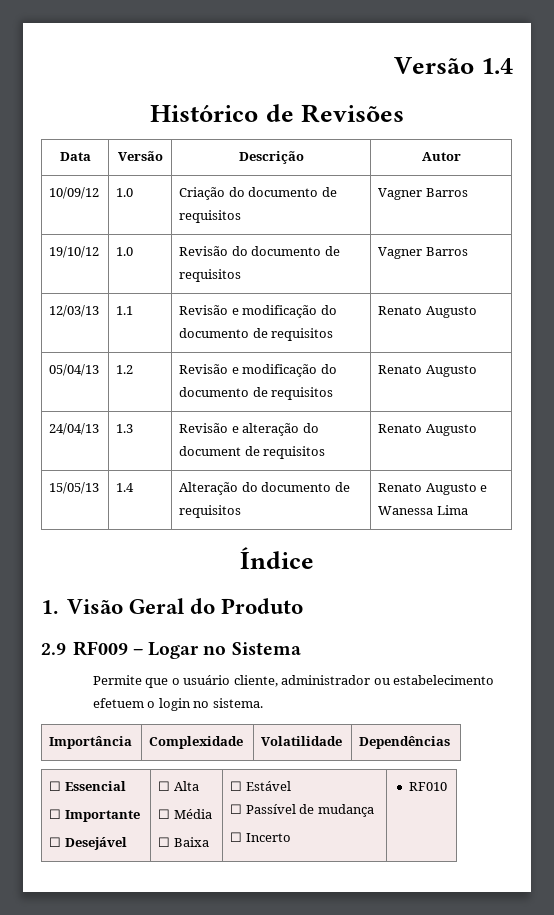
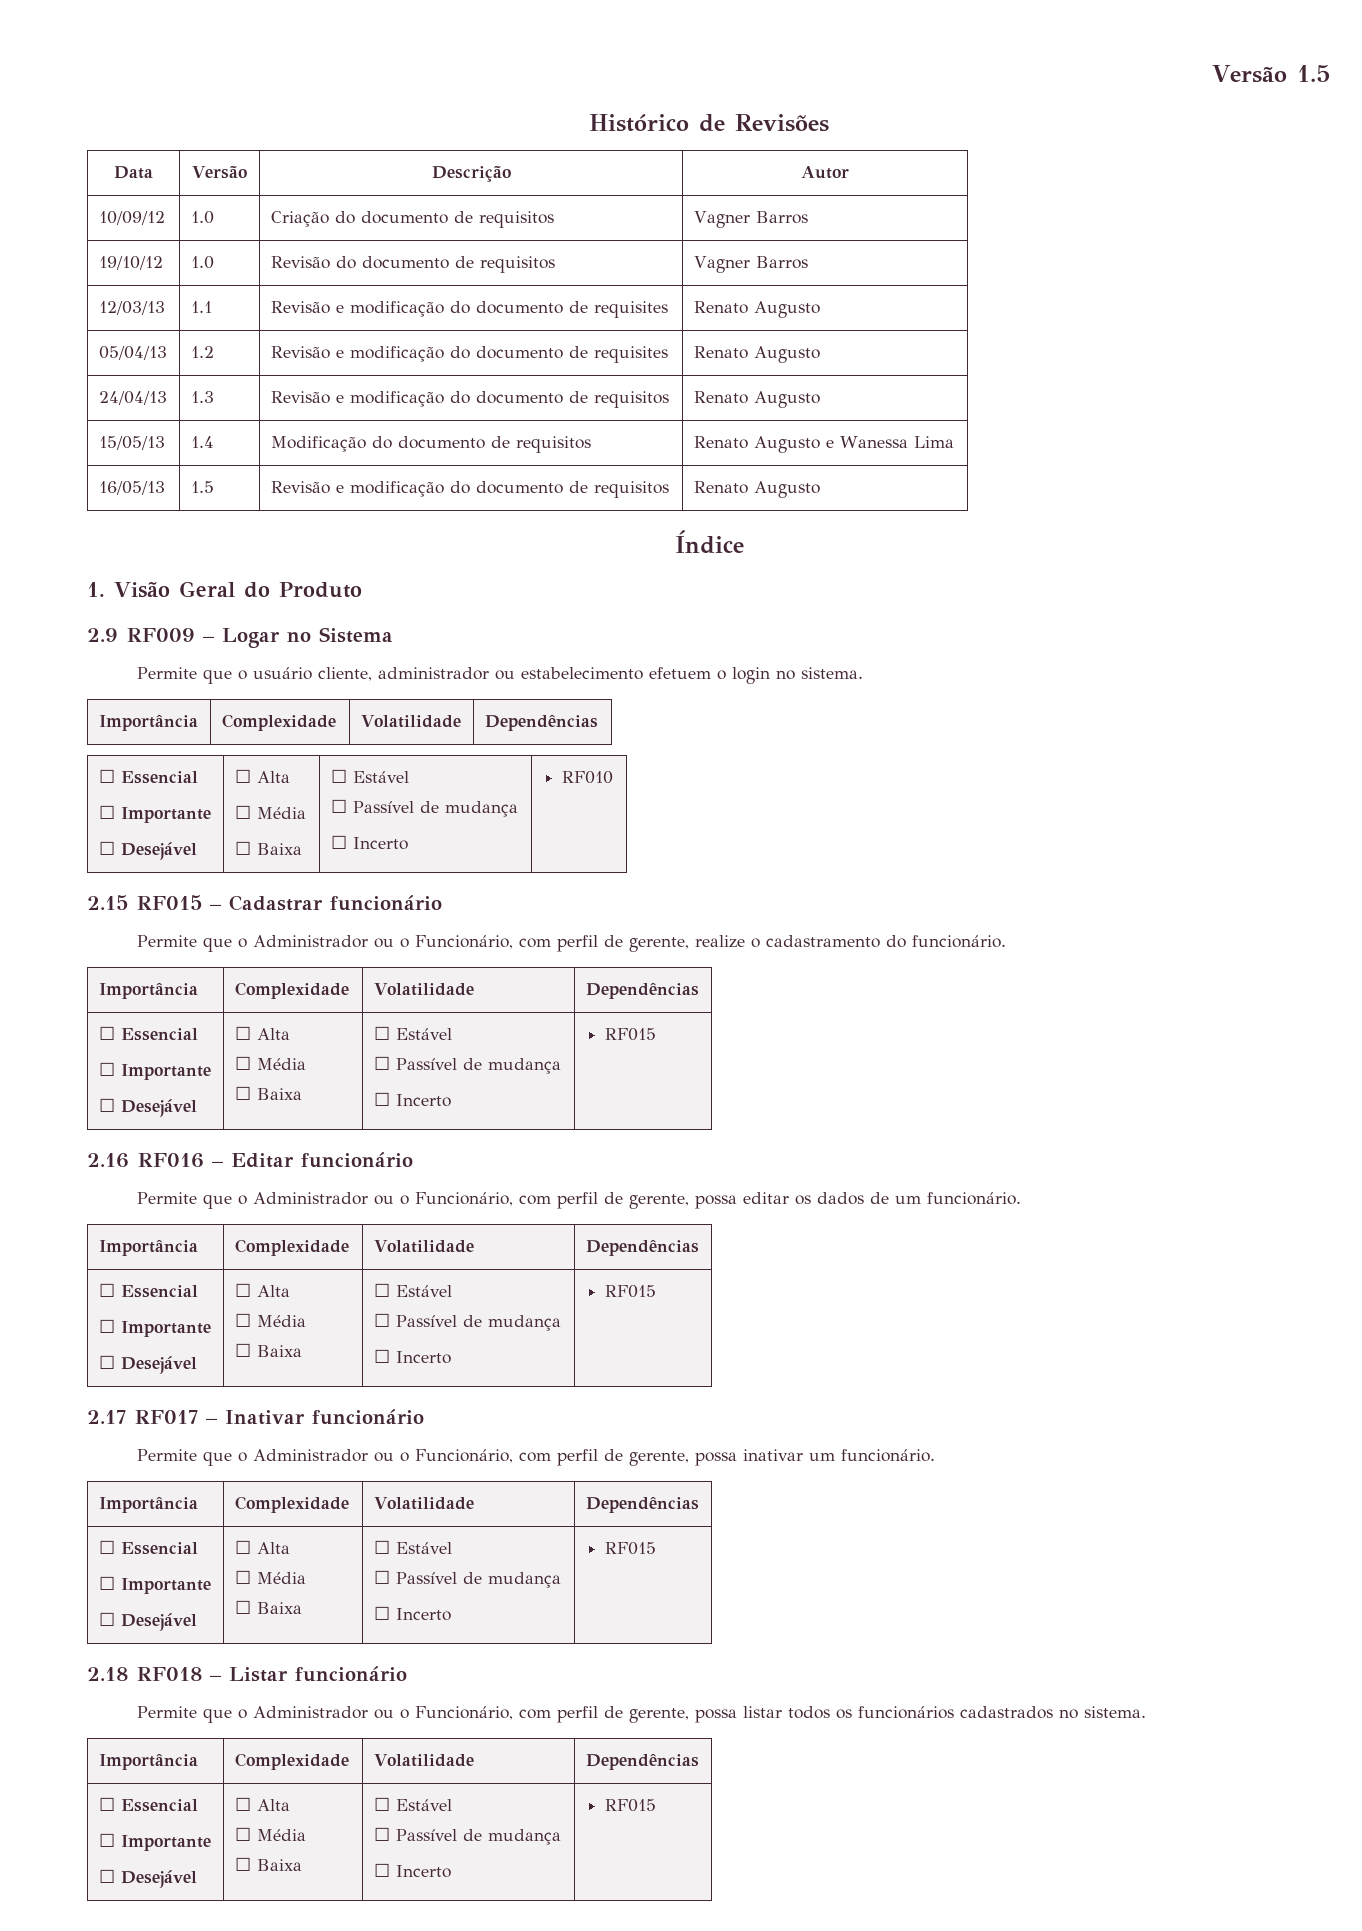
[393,57,513,74] Versão 1.4 -> [1212,65,1331,83] Versão 1.5
[271,328,334,341] requisitos -> [593,301,668,318] requisites
[271,387,334,400] requisitos -> [593,346,668,363] requisites
[242,423,319,436] [179,446,242,456] alteração do document -> [349,391,563,407] modificação do documento
[179,482,239,495] Alteração -> [270,436,366,452] Modificação
(468, 510) none -> [98,481,165,495] [190,481,214,493] [270,481,669,498] [693,481,820,498] // 16/05/13 | 1.5 | Revisão e modificação do documento de requisitos | Renato Augusto
(447, 786) none -> [87,895,442,911] [137,935,1007,952] [98,983,198,999] [234,982,349,999] [373,983,474,996] [585,983,699,999] [98,1026,198,1041] [98,1062,211,1080] [98,1098,197,1117] [234,1026,290,1040] [234,1056,306,1070] [234,1086,302,1100] [373,1026,452,1040] [373,1056,561,1074] [373,1092,451,1107] [605,1028,657,1041] [87,1152,413,1168] [137,1192,1022,1209] [98,1240,198,1256] [234,1239,349,1256] [373,1240,474,1253] [585,1240,699,1256] [98,1283,198,1298] [98,1319,211,1337] [98,1355,197,1374] [234,1283,290,1297] [234,1313,306,1327] [234,1343,302,1357] [373,1283,452,1297] [373,1313,561,1331] [373,1349,451,1364] [605,1285,657,1298] [87,1409,424,1425] [137,1449,936,1466] [98,1497,198,1513] [234,1496,349,1513] [373,1497,474,1510] [585,1497,699,1513] [98,1540,198,1555] [98,1576,211,1594] [98,1612,197,1631] [234,1540,290,1554] [234,1570,306,1584] [234,1600,302,1614] [373,1540,452,1554] [373,1570,561,1588] [373,1606,451,1621] [605,1542,657,1555] [87,1666,407,1682] [137,1706,1147,1723] [98,1754,198,1770] [234,1753,349,1770] [373,1754,474,1767] [585,1754,699,1770] [98,1797,198,1812] [98,1833,211,1851] [98,1869,197,1888] [234,1797,290,1811] [234,1827,306,1841] [234,1857,302,1871] [373,1797,452,1811] [373,1827,561,1845] [373,1863,451,1878] [605,1799,657,1812] // 2.15 RF015 – Cadastrar funcionário // Permite que o Administrador ou o Funcionário, com perfil de gerente, realize o cadastramento do funcionário. // Importância | Complexidade | Volatilidade | Dependências // ☐ Essencial // ☐ Importante // ☐ Desejável | ☐ Alta // ☐ Média // ☐ Baixa | ☐ Estável // ☐ Passível de mudança // ☐ Incerto | RF015 // 2.16 RF016 – Editar funcionário // Permite que o Administrador ou o Funcionário, com perfil de gerente, possa editar os dados de um funcionário. // Importância | Complexidade | Volatilidade | Dependências // ☐ Essencial // ☐ Importante // ☐ Desejável | ☐ Alta // ☐ Média // ☐ Baixa | ☐ Estável // ☐ Passível de mudança // ☐ Incerto | RF015 // 2.17 RF017 – Inativar funcionário // Permite que o Administrador ou o Funcionário, com perfil de gerente, possa inativar um funcionário. // Importância | Complexidade | Volatilidade | Dependências // ☐ Essencial // ☐ Importante // ☐ Desejável | ☐ Alta // ☐ Média // ☐ Baixa | ☐ Estável // ☐ Passível de mudança // ☐ Incerto | RF015 // 2.18 RF018 – Listar funcionário // Permite que o Administrador ou o Funcionário, com perfil de gerente, possa listar todos os funcionários cadastrados no sistema. // Importância | Complexidade | Volatilidade | Dependências // ☐ Essencial // ☐ Importante // ☐ Desejável | ☐ Alta // ☐ Média // ☐ Baixa | ☐ Estável // ☐ Passível de mudança // ☐ Incerto | RF015

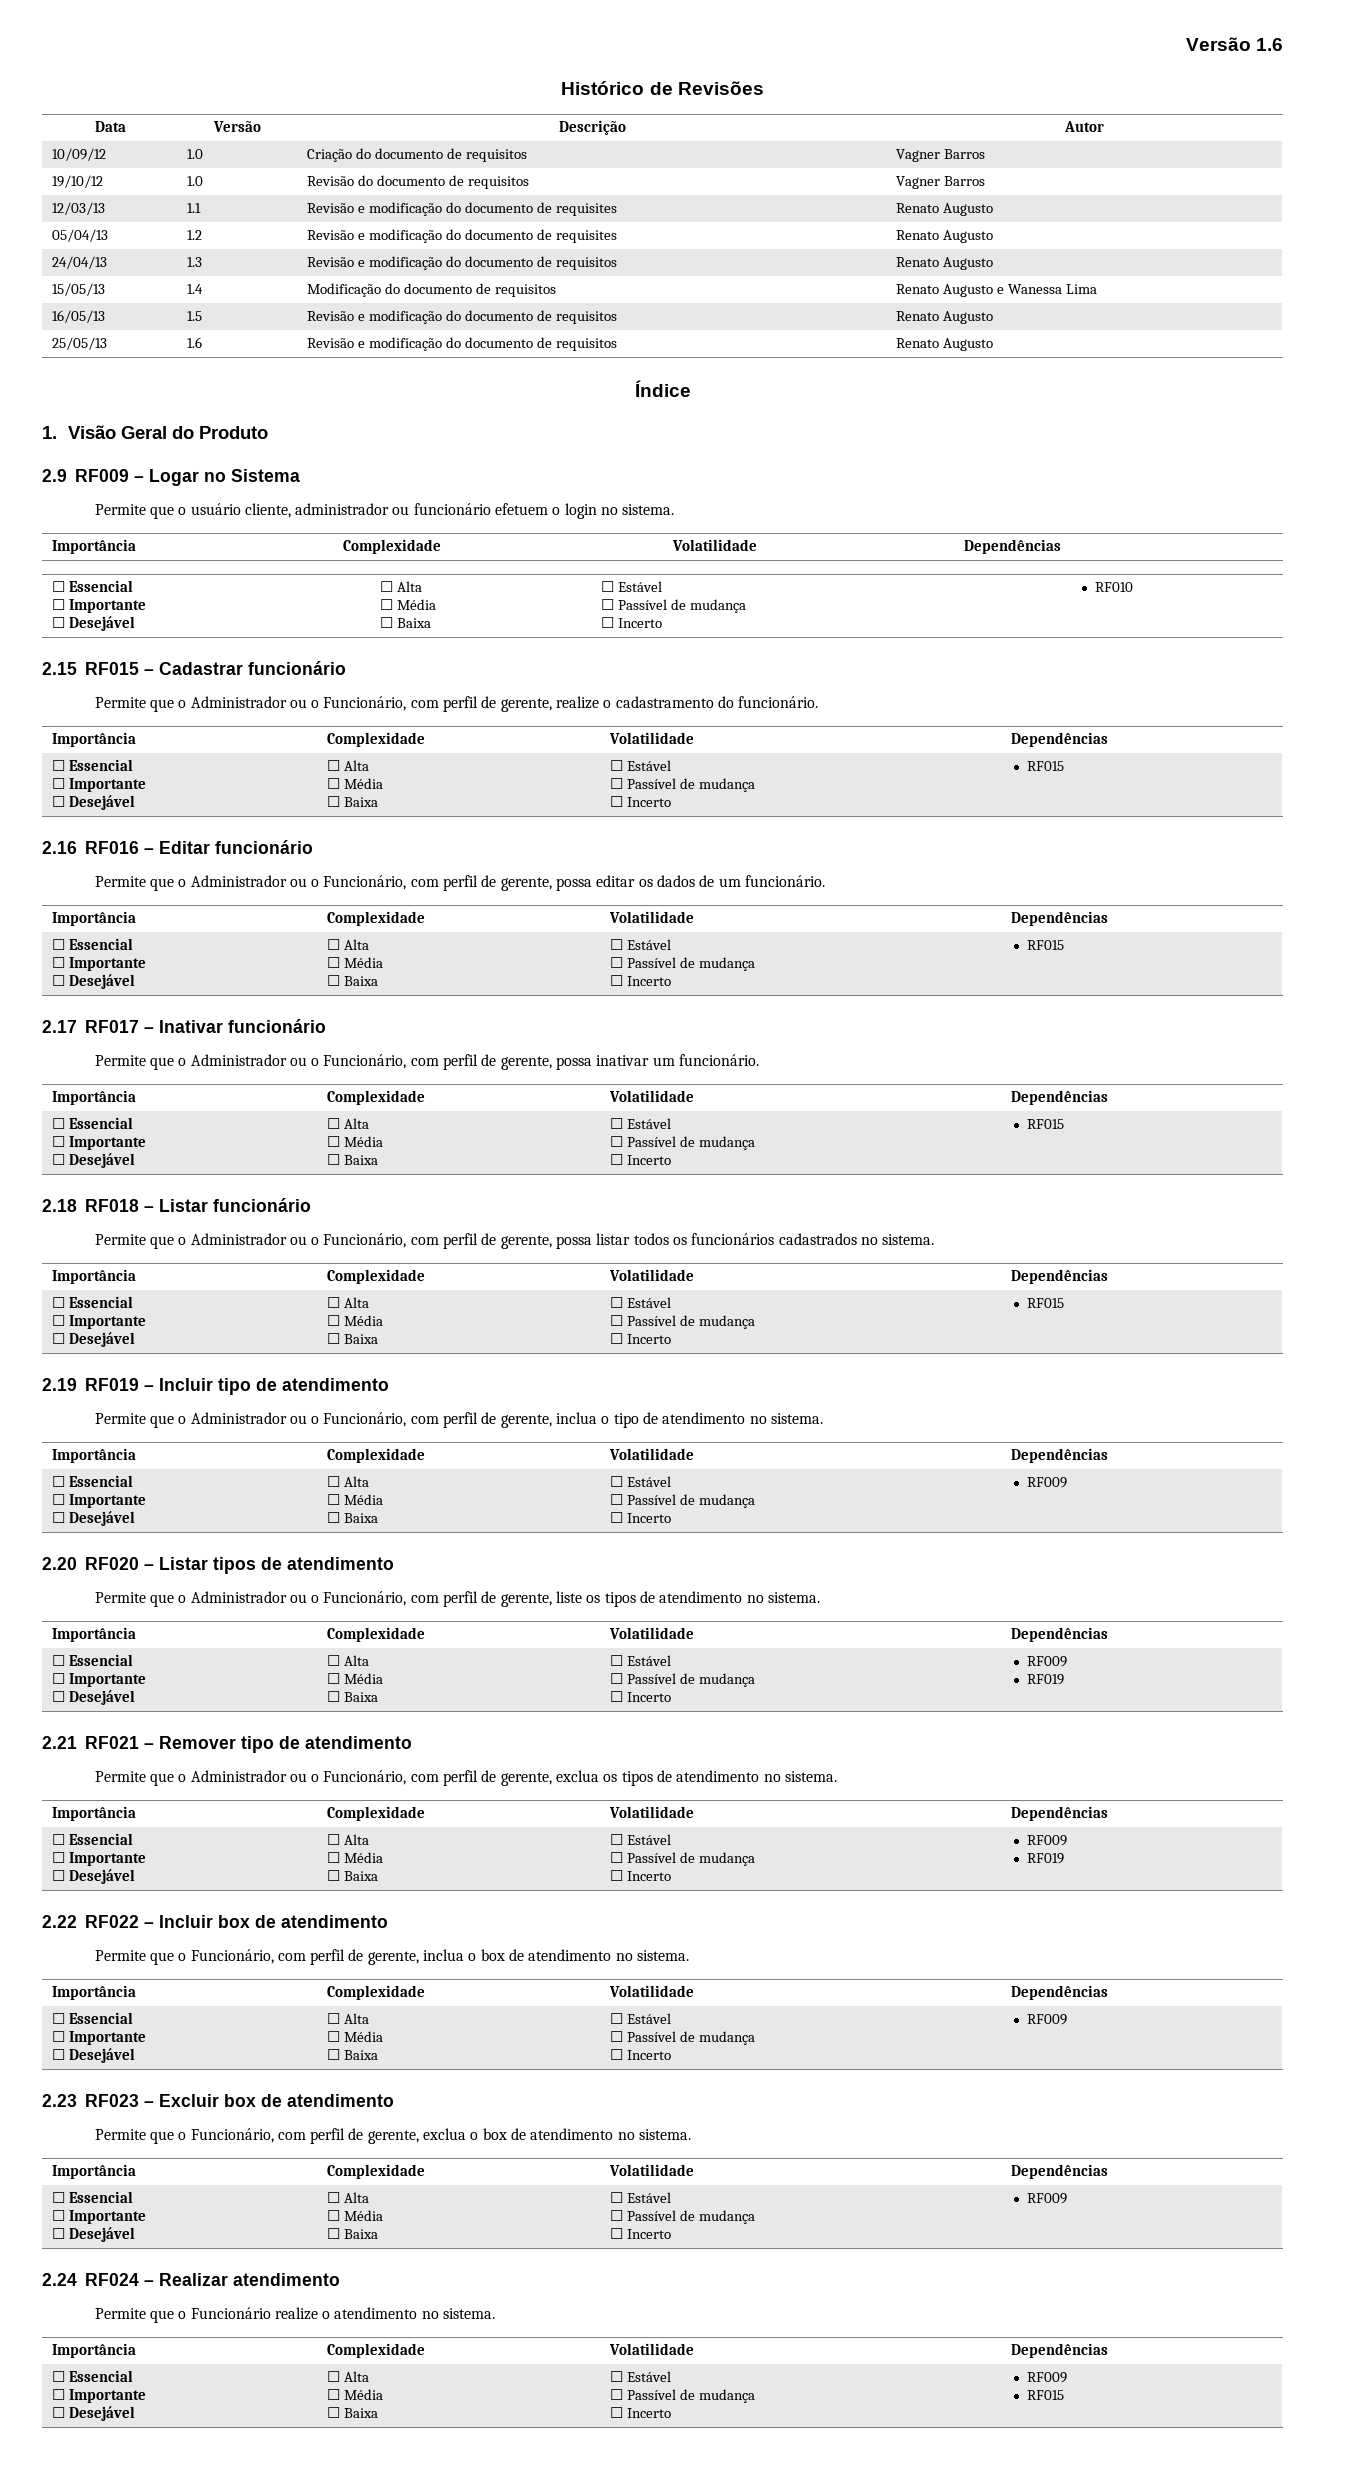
[1212,65,1331,83] Versão 1.5 -> [1185,37,1283,51] Versão 1.6
(820, 489) none -> [52,337,108,350] [187,337,203,348] [307,337,617,351] [896,338,994,351] // 25/05/13 | 1.6 | Revisão e modificação do documento de requisitos | Renato Augusto
[521,667,644,680] estabelecimento -> [413,503,491,515] funcionário
(657, 1805) none -> [42,1378,389,1395] [94,1412,823,1428] [52,1448,137,1463] [327,1448,426,1463] [609,1448,695,1460] [1011,1448,1109,1463] [52,1475,134,1487] [52,1494,147,1508] [52,1511,136,1526] [327,1476,370,1487] [327,1494,384,1505] [327,1512,379,1523] [610,1476,672,1487] [610,1494,756,1508] [610,1512,672,1523] [1027,1477,1068,1488] [42,1557,394,1574] [94,1591,820,1607] [52,1627,137,1642] [327,1627,426,1642] [609,1627,695,1639] [1011,1627,1109,1642] [52,1654,134,1666] [52,1673,147,1687] [52,1690,136,1705] [327,1655,370,1666] [327,1673,384,1684] [327,1691,379,1702] [610,1655,672,1666] [610,1673,756,1687] [610,1691,672,1702] [1027,1656,1068,1667] [1027,1674,1065,1685] [42,1736,412,1753] [94,1770,837,1786] [52,1806,137,1821] [327,1806,426,1821] [609,1806,695,1818] [1011,1806,1109,1821] [52,1833,134,1845] [52,1852,147,1866] [52,1869,136,1884] [327,1834,370,1845] [327,1852,384,1863] [327,1870,379,1881] [610,1834,672,1845] [610,1852,756,1866] [610,1870,672,1881] [1027,1835,1068,1846] [1027,1853,1065,1864] [42,1915,388,1928] [94,1949,690,1965] [52,1985,137,2000] [327,1985,426,2000] [609,1985,695,1997] [1011,1985,1109,2000] [52,2012,134,2024] [52,2031,147,2045] [52,2048,136,2063] [327,2013,370,2024] [327,2031,384,2042] [327,2049,379,2060] [610,2013,672,2024] [610,2031,756,2045] [610,2049,672,2060] [1027,2014,1068,2025] [42,2094,394,2107] [94,2128,692,2144] [52,2164,137,2179] [327,2164,426,2179] [609,2164,695,2176] [1011,2164,1109,2179] [52,2191,134,2203] [52,2210,147,2224] [52,2227,136,2242] [327,2192,370,2203] [327,2210,384,2221] [327,2228,379,2239] [610,2192,672,2203] [610,2210,756,2224] [610,2228,672,2239] [1027,2193,1068,2204] [42,2273,340,2286] [94,2307,496,2323] [52,2343,137,2358] [327,2343,426,2358] [609,2343,695,2355] [1011,2343,1109,2358] [52,2370,134,2382] [52,2389,147,2403] [52,2406,136,2421] [327,2371,370,2382] [327,2389,384,2400] [327,2407,379,2418] [610,2371,672,2382] [610,2389,756,2403] [610,2407,672,2418] [1027,2372,1068,2383] [1027,2390,1065,2400] // 2.19 RF019 – Incluir tipo de atendimento // Permite que o Administrador ou o Funcionário, com perfil de gerente, inclua o tipo de atendimento no sistema. // Importância | Complexidade | Volatilidade | Dependências // ☐ Essencial // ☐ Importante // ☐ Desejável | ☐ Alta // ☐ Média // ☐ Baixa | ☐ Estável // ☐ Passível de mudança // ☐ Incerto | RF009 // 2.20 RF020 – Listar tipos de atendimento // Permite que o Administrador ou o Funcionário, com perfil de gerente, liste os tipos de atendimento no sistema. // Importância | Complexidade | Volatilidade | Dependências // ☐ Essencial // ☐ Importante // ☐ Desejável | ☐ Alta // ☐ Média // ☐ Baixa | ☐ Estável // ☐ Passível de mudança // ☐ Incerto | RF009 // RF019 // 2.21 RF021 – Remover tipo de atendimento // Permite que o Administrador ou o Funcionário, com perfil de gerente, exclua os tipos de atendimento no sistema. // Importância | Complexidade | Volatilidade | Dependências // ☐ Essencial // ☐ Importante // ☐ Desejável | ☐ Alta // ☐ Média // ☐ Baixa | ☐ Estável // ☐ Passível de mudança // ☐ Incerto | RF009 // RF019 // 2.22 RF022 – Incluir box de atendimento // Permite que o Funcionário, com perfil de gerente, inclua o box de atendimento no sistema. // Importância | Complexidade | Volatilidade | Dependências // ☐ Essencial // ☐ Importante // ☐ Desejável | ☐ Alta // ☐ Média // ☐ Baixa | ☐ Estável // ☐ Passível de mudança // ☐ Incerto | RF009 // 2.23 RF023 – Excluir box de atendimento // Permite que o Funcionário, com perfil de gerente, exclua o box de atendimento no sistema. // Importância | Complexidade | Volatilidade | Dependências // ☐ Essencial // ☐ Importante // ☐ Desejável | ☐ Alta // ☐ Média // ☐ Baixa | ☐ Estável // ☐ Passível de mudança // ☐ Incerto | RF009 // 2.24 RF024 – Realizar atendimento // Permite que o Funcionário realize o atendimento no sistema. // Importância | Complexidade | Volatilidade | Dependências // ☐ Essencial // ☐ Importante // ☐ Desejável | ☐ Alta // ☐ Média // ☐ Baixa | ☐ Estável // ☐ Passível de mudança // ☐ Incerto | RF009 // RF015

